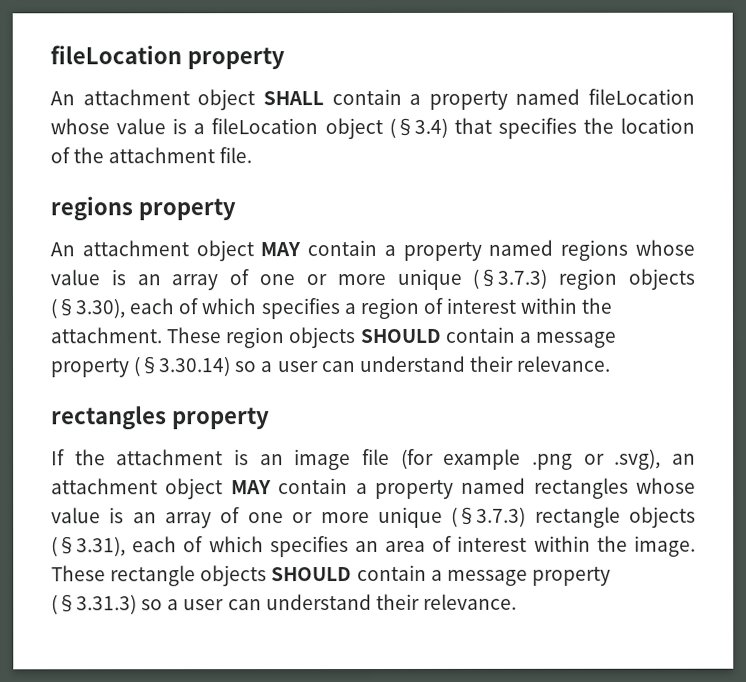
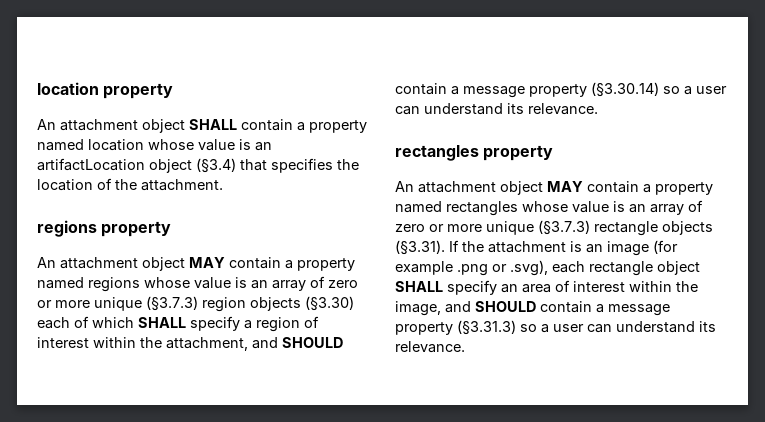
[50,45,182,65] fileLocation -> [37,82,99,95] location
[588,88,695,105] [50,118,319,135] fileLocation whose value is a fileLocation -> [88,139,272,151] [37,158,145,171] location whose value is an artifactLocation
[108,147,253,164] attachment file. -> [141,179,223,191] attachment.
[259,274,296,286] one -> [328,280,358,288] zero
[50,298,340,320] (§3.30), each of which specifies -> [305,296,354,311] [37,316,240,331] (§3.30) each of which SHALL specify
[50,327,357,349] attachment. These region objects -> [166,337,278,351] attachment, and
[469,355,514,372] their -> [507,103,524,114] its
[51,448,696,471] If the attachment is an image file (for example .png or .svg), an -> [395,181,414,192] An
[247,512,284,524] one -> [395,224,425,232] zero
[51,536,349,558] (§3.31), each of which specifies -> [395,240,678,256] [395,260,700,276] [395,280,497,295] (§3.31). If the attachment is an image (for example .png or .svg), each rectangle object SHALL specify
[634,535,696,557] [51,565,268,587] image. These rectangle objects -> [395,301,471,316] image, and
[375,593,420,610] their -> [699,321,716,332] its

